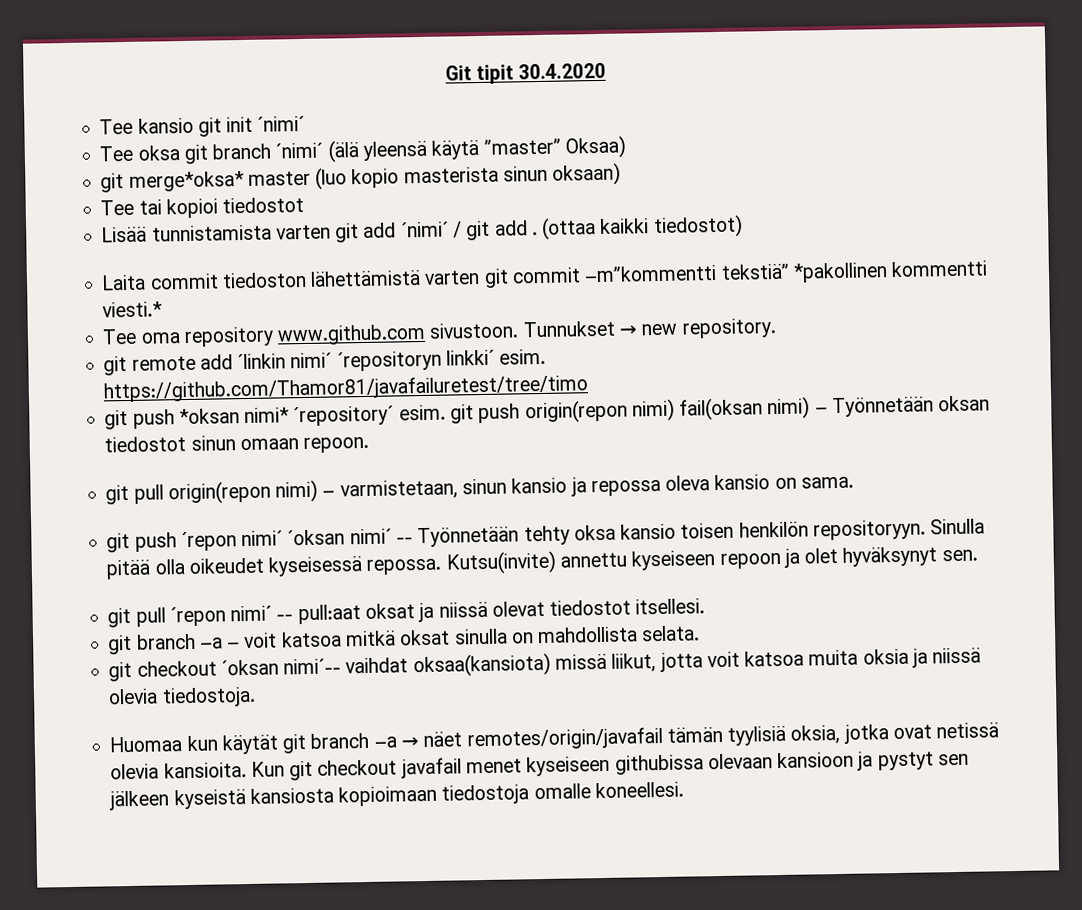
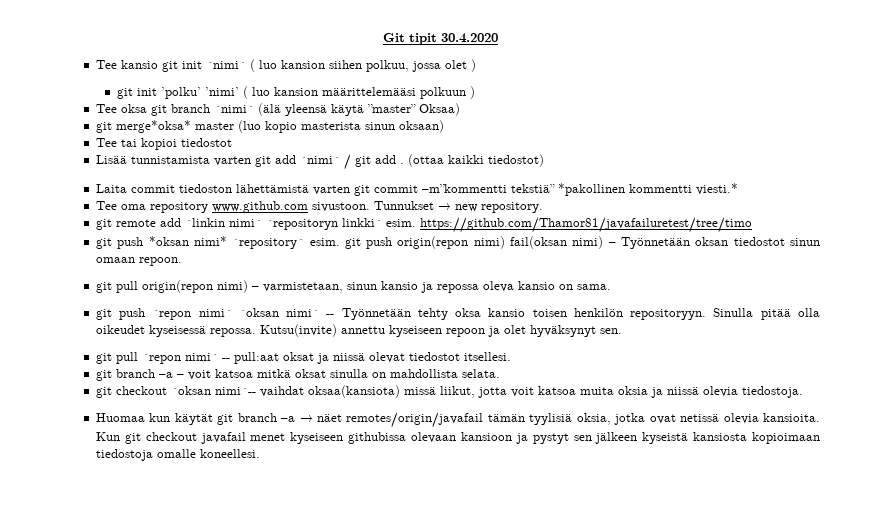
(306, 123) none -> [249,59,476,72] [116,86,475,99] ( luo kansion siihen polkuu, jossa olet ) // git init ’polku’ ’nimi’ ( luo kansion määrittelemääsi polkuun )

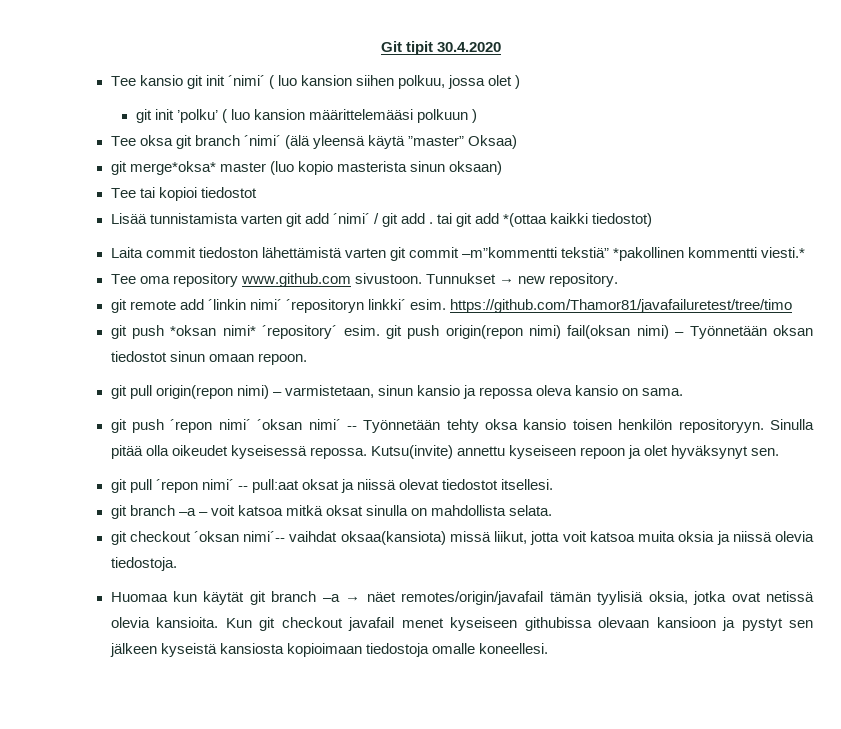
[204,87,239,96] ’nimi’ -> (218, 116) none
[407,154,444,167] (ottaa -> [437,213,548,227] tai git add *(ottaa

